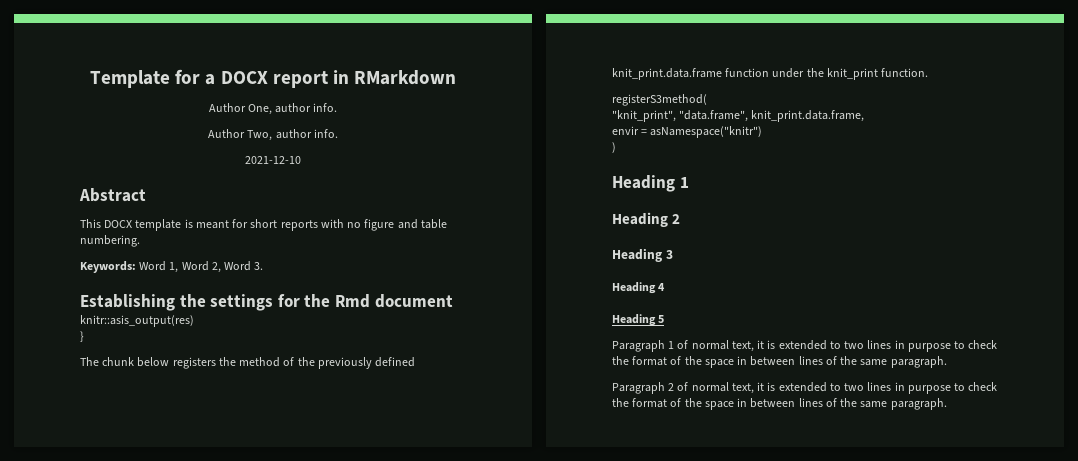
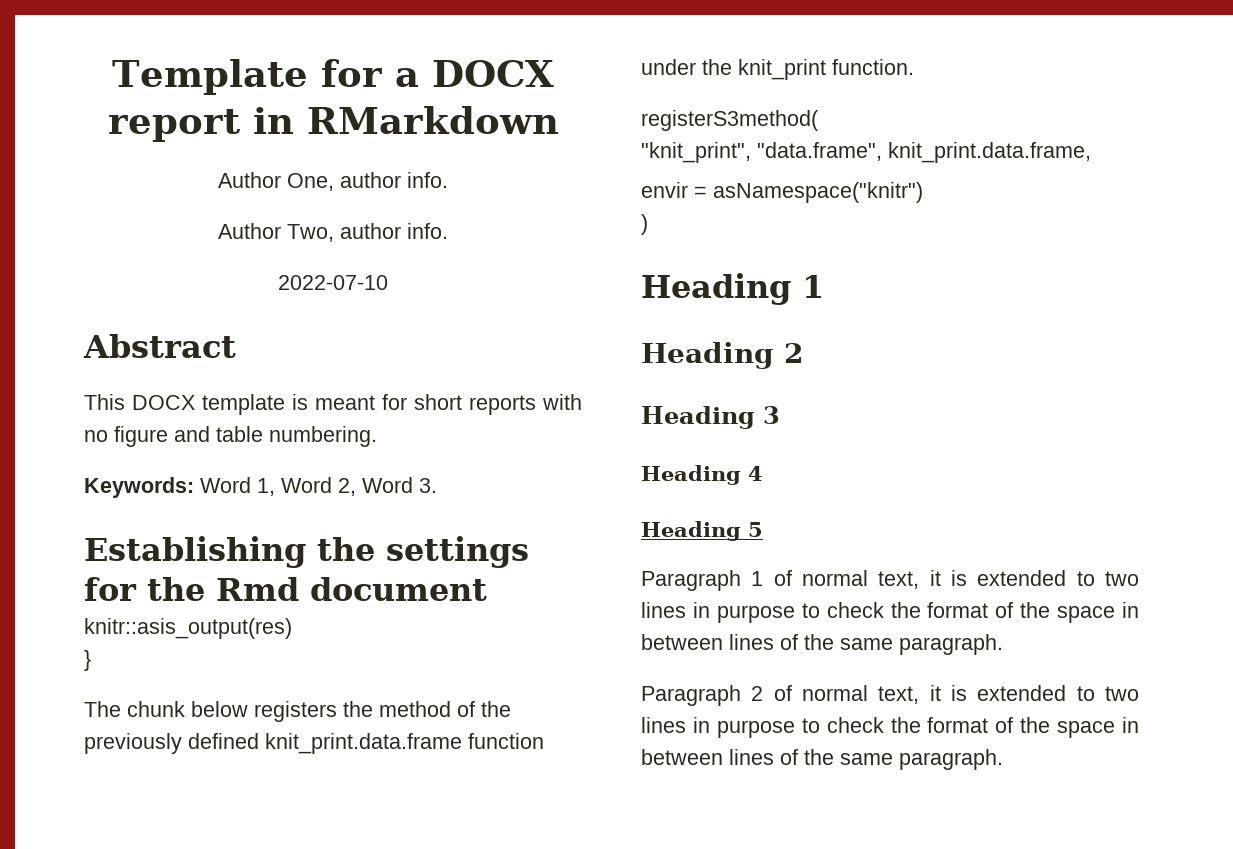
[245,156,301,164] 2021-12-10 -> [278,275,388,290] 2022-07-10

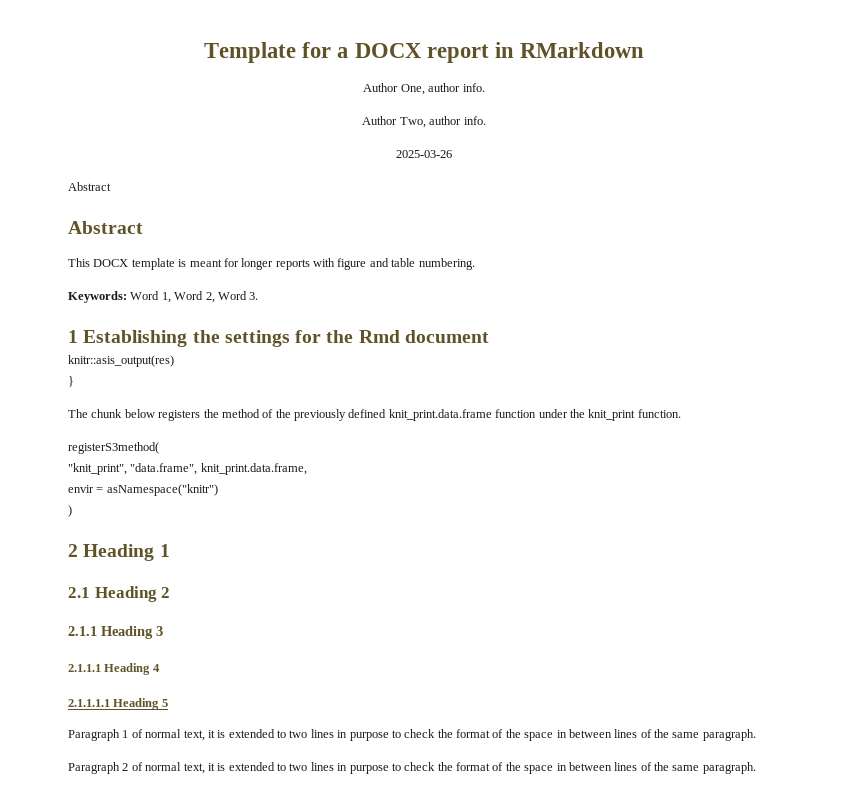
[278,275,388,290] 2022-07-10 -> [396,150,452,158] [68,182,111,191] 2025-03-26 // Abstract
[414,394,462,410] short -> [241,258,274,270] longer
[84,430,108,442] no -> (335, 262) none
(437, 485) none -> [68,330,78,343] 1
(648, 224) none -> [68,544,78,557] 2
(824, 286) none -> [68,587,90,598] 2.1
(803, 353) none -> [68,626,97,636] 2.1.1
(780, 415) none -> [68,664,101,672] 2.1.1.1
(763, 473) none -> [68,699,110,707] 2.1.1.1.1

